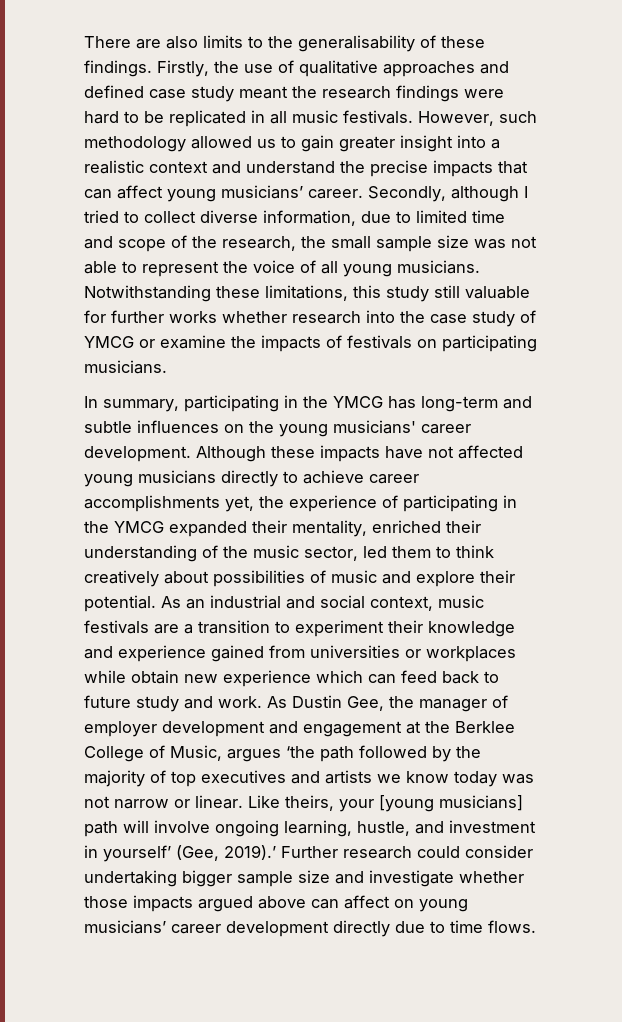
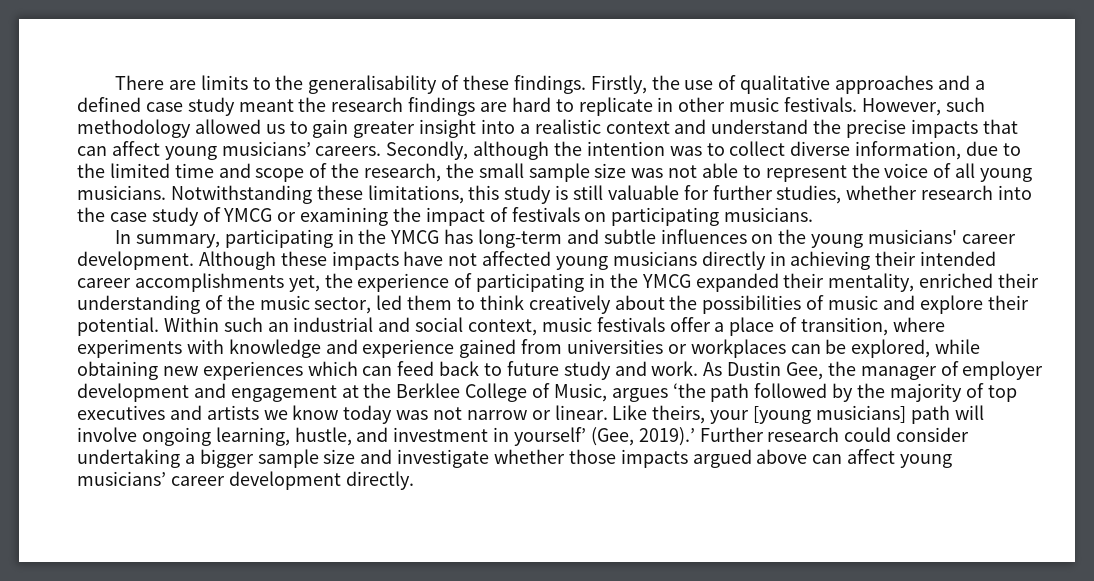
[166,36,198,49] also -> (196, 85) none
(509, 67) none -> [974,80,985,90] a
[464,89,504,98] were -> [480,102,508,112] are
[144,110,287,127] be replicated in all -> [578,97,726,116] replicate in other
[308,189,363,199] career. -> [315,146,382,156] careers.
[524,186,528,198] [84,210,119,223] I tried -> [554,141,702,156] the intention was
(411, 217) none -> [77,163,105,178] the
(429, 294) none -> [555,185,569,200] is
[169,311,217,323] works -> [776,185,842,204] studies,
[160,335,321,352] examine the impacts -> [300,207,485,226] examining the impact
[283,470,364,484] to achieve -> [769,251,997,270] in achieving their intended
(209, 577) none -> [669,295,698,310] the
[161,596,181,608] As -> [163,317,263,332] Within such
[154,620,423,637] are a transition to experiment their -> [669,317,945,336] [77,339,224,358] offer a place of transition, where experiments with
[84,670,311,687] while obtain new experience -> [790,339,981,358] [77,361,303,380] can be explored, while obtaining new experiences
(177, 878) none -> [184,454,195,464] a
[394,899,414,908] on -> (896, 456) none
[333,920,536,937] directly due to time flows. -> [345,471,414,490] directly.

